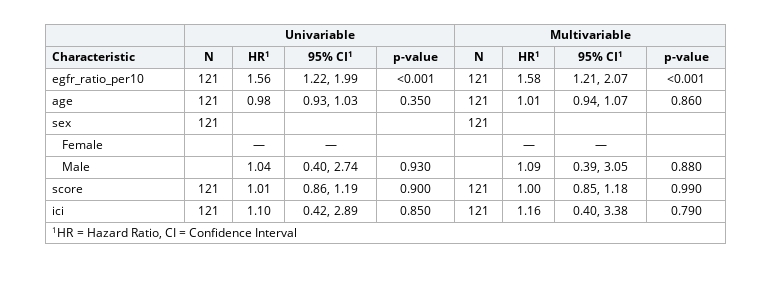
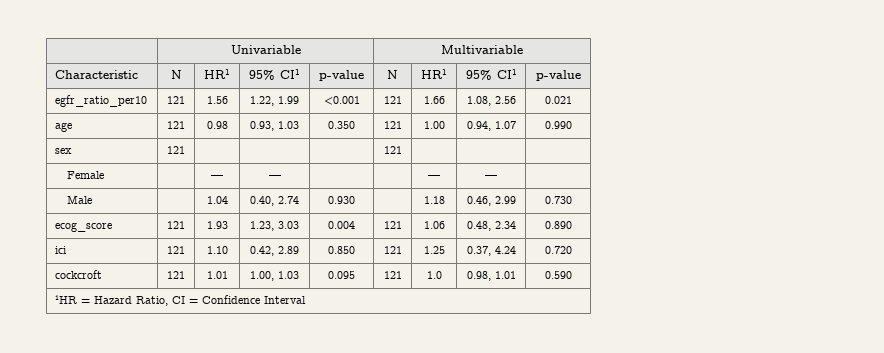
[516,74,541,83] [573,74,628,85] [667,74,705,83] 1.58 | 1.21, 2.07 | <0.001 -> [423,96,445,104] [466,96,516,106] [544,96,572,104] 1.66 | 1.08, 2.56 | 0.021
[516,96,541,105] 1.01 -> [423,121,445,129] 1.00
[670,96,702,105] 0.860 -> [544,121,572,129] 0.990
[516,162,541,171] [573,162,628,173] [670,162,702,171] [52,187,84,193] [198,184,219,193] [246,184,271,193] [303,184,358,195] [400,184,431,193] [468,184,489,193] [516,184,541,193] [573,184,628,195] [670,184,702,193] 1.09 | 0.39, 3.05 | 0.880 // score | 121 | 1.01 | 0.86, 1.19 | 0.900 | 121 | 1.00 | 0.85, 1.18 | 0.990 -> [423,196,445,204] [466,196,516,206] [544,196,572,204] [55,222,113,232] [167,221,185,229] [206,221,228,229] [250,221,299,231] [328,221,355,229] [383,221,402,229] [423,221,445,229] [466,221,516,231] [544,221,572,229] 1.18 | 0.46, 2.99 | 0.730 // ecog_score | 121 | 1.93 | 1.23, 3.03 | 0.004 | 121 | 1.06 | 0.48, 2.34 | 0.890
[516,206,541,215] [573,206,628,217] [670,206,702,215] 1.16 | 0.40, 3.38 | 0.790 -> [423,246,445,254] [466,246,516,256] [544,246,572,254] [55,270,103,279] [167,271,185,279] [206,271,228,279] [250,271,299,281] [328,271,355,279] [383,271,402,279] [426,271,442,279] [466,271,516,281] [544,271,572,279] 1.25 | 0.37, 4.24 | 0.720 // cockcroft | 121 | 1.01 | 1.00, 1.03 | 0.095 | 121 | 1.0 | 0.98, 1.01 | 0.590

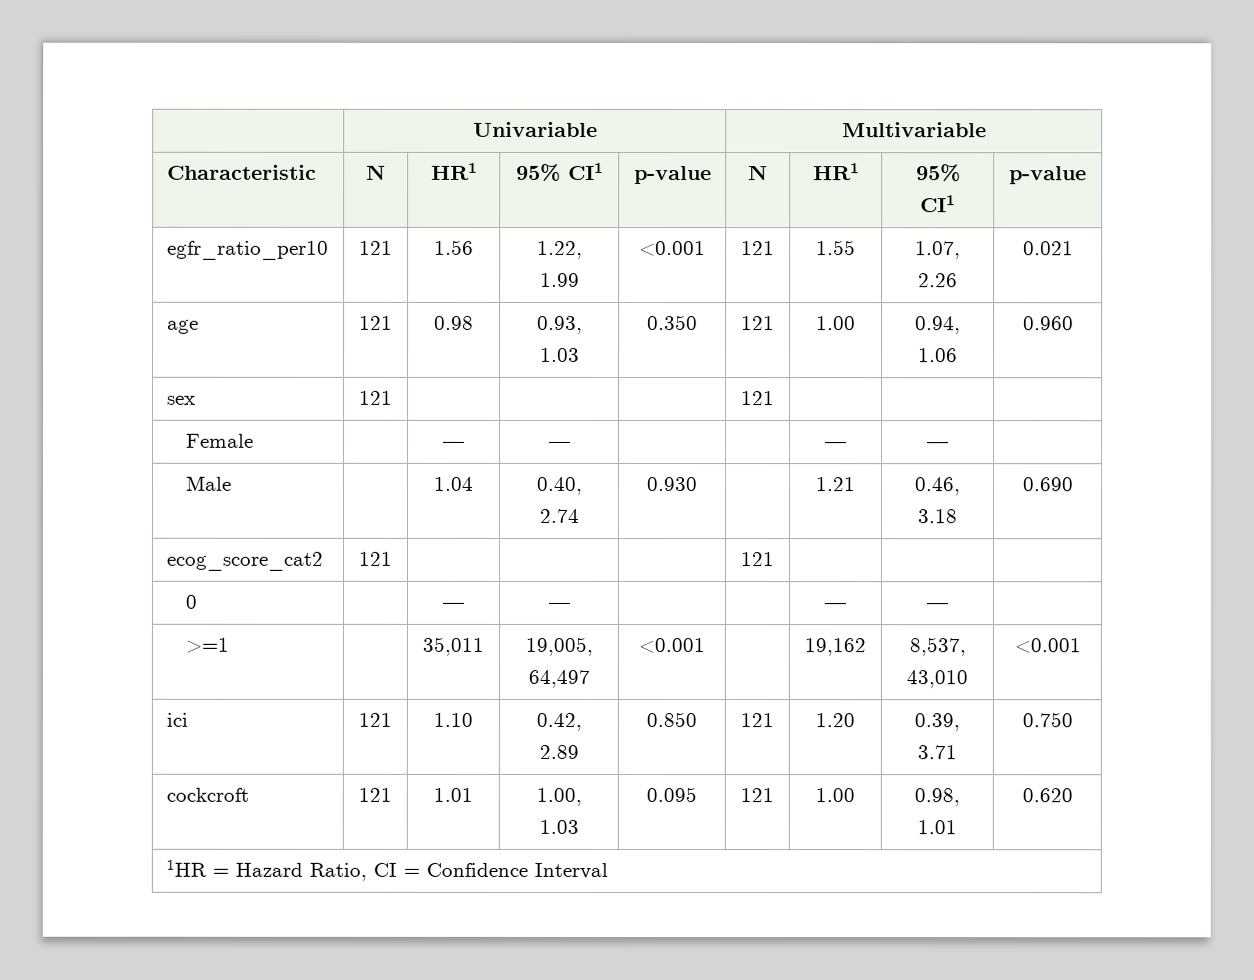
[423,96,445,104] [466,96,516,106] 1.66 | 1.08, 2.56 -> [816,240,856,256] [915,241,961,260] [918,273,958,288] 1.55 | 1.07, 2.26
[494,121,516,129] [544,121,572,129] 1.07 | 0.990 -> [918,348,958,363] [1022,316,1074,331] 1.06 | 0.960
[423,196,445,204] 1.18 -> [815,477,856,492] 1.21
[494,196,516,204] [544,196,572,204] [55,222,113,232] [167,221,185,229] [206,221,228,229] [250,221,299,231] [328,221,355,229] [383,221,402,229] [423,221,445,229] [466,221,516,231] [544,221,572,229] 2.99 | 0.730 // ecog_score | 121 | 1.93 | 1.23, 3.03 | 0.004 | 121 | 1.06 | 0.48, 2.34 | 0.890 -> [917,509,957,524] [1021,477,1074,492] [165,551,323,571] [358,551,392,566] [740,552,774,567] [184,594,197,609] [442,602,464,609] [547,602,570,609] [824,603,846,610] [926,603,948,610] [184,637,229,653] [422,636,484,656] [524,636,593,656] [527,669,590,688] [638,638,705,654] [804,638,866,657] [908,637,966,657] [906,670,968,689] [1013,638,1081,654] 3.18 | 0.690 // ecog_score_cat2 | 121 | | | | 121 | | | // 0 | | — | — | | | — | — | // >=1 | | 35,011 | 19,005, 64,497 | <0.001 | | 19,162 | 8,537, 43,010 | <0.001
[423,246,445,254] [466,246,516,256] [544,246,572,254] 1.25 | 0.37, 4.24 | 0.720 -> [815,713,855,728] [914,713,960,732] [917,745,957,760] [1021,712,1073,728] 1.20 | 0.39, 3.71 | 0.750
[426,271,442,279] 1.0 -> [815,788,855,803] 1.00
[544,271,572,279] 0.590 -> [1021,788,1073,803] 0.620

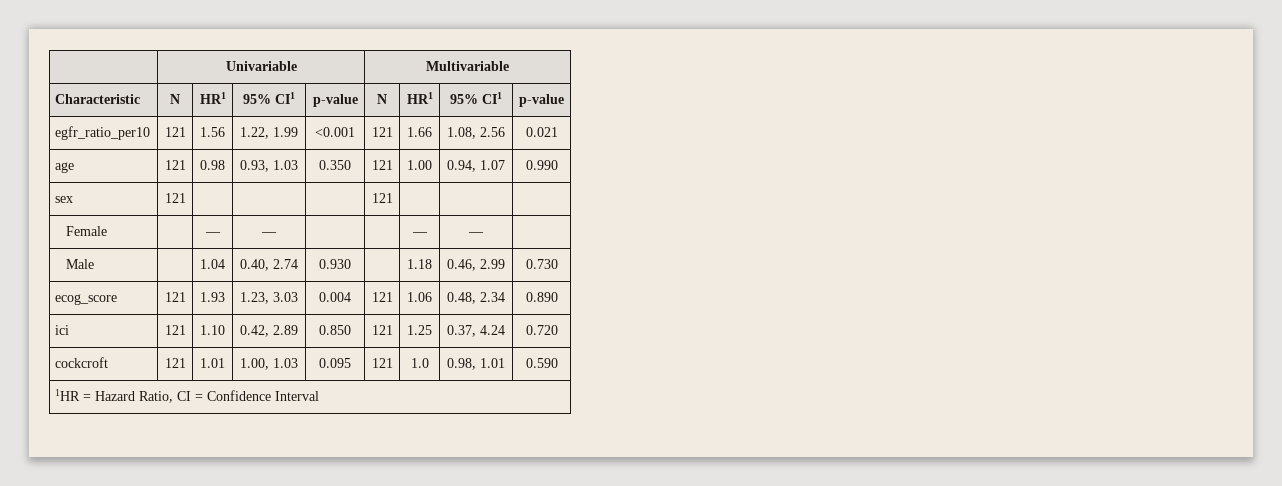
[816,240,856,256] [915,241,961,260] [918,273,958,288] 1.55 | 1.07, 2.26 -> [407,127,432,137] [447,127,505,139] 1.66 | 1.08, 2.56
[918,348,958,363] [1022,316,1074,331] 1.06 | 0.960 -> [480,160,505,170] [525,160,558,170] 1.07 | 0.990
[815,477,856,492] 1.21 -> [407,259,432,269] 1.18
[917,509,957,524] [1021,477,1074,492] [165,551,323,571] [358,551,392,566] [740,552,774,567] [184,594,197,609] [442,602,464,609] [547,602,570,609] [824,603,846,610] [926,603,948,610] [184,637,229,653] [422,636,484,656] [524,636,593,656] [527,669,590,688] [638,638,705,654] [804,638,866,657] [908,637,966,657] [906,670,968,689] [1013,638,1081,654] 3.18 | 0.690 // ecog_score_cat2 | 121 | | | | 121 | | | // 0 | | — | — | | | — | — | // >=1 | | 35,011 | 19,005, 64,497 | <0.001 | | 19,162 | 8,537, 43,010 | <0.001 -> [480,259,505,269] [525,259,558,269] [55,294,118,305] [164,292,186,302] [200,292,225,302] [240,292,298,304] [319,292,351,302] [371,292,393,302] [407,292,432,302] [447,292,505,304] [525,292,558,302] 2.99 | 0.730 // ecog_score | 121 | 1.93 | 1.23, 3.03 | 0.004 | 121 | 1.06 | 0.48, 2.34 | 0.890
[815,713,855,728] [914,713,960,732] [917,745,957,760] [1021,712,1073,728] 1.20 | 0.39, 3.71 | 0.750 -> [407,325,432,335] [447,325,505,337] [525,325,558,335] 1.25 | 0.37, 4.24 | 0.720
[815,788,855,803] 1.00 -> [410,358,429,368] 1.0
[1021,788,1073,803] 0.620 -> [525,358,558,368] 0.590

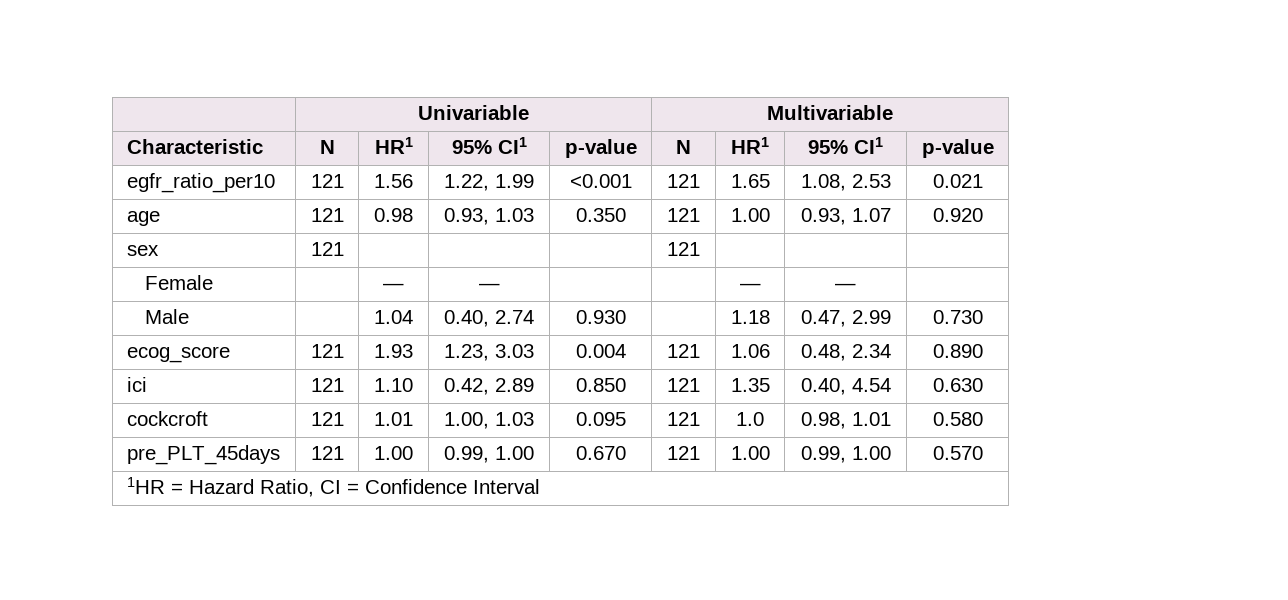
[407,127,432,137] 1.66 -> [730,174,770,188] 1.65
[480,127,505,137] 2.56 -> [851,174,891,188] 2.53
[447,160,476,172] 0.94, -> [800,208,846,225] 0.93,
[525,160,558,170] 0.990 -> [932,208,983,222] 0.920
[447,259,476,271] 0.46, -> [800,310,846,327] 0.47,
[407,325,432,335] [447,325,505,337] [525,325,558,335] 1.25 | 0.37, 4.24 | 0.720 -> [730,378,770,392] [800,378,891,395] [932,378,983,392] 1.35 | 0.40, 4.54 | 0.630
[525,358,558,368] 0.590 -> [932,412,983,426] [126,445,280,465] [310,446,344,460] [374,446,413,460] [444,446,534,463] [575,446,626,460] [667,446,700,460] [730,446,770,460] [800,446,891,463] [932,446,983,460] 0.580 // pre_PLT_45days | 121 | 1.00 | 0.99, 1.00 | 0.670 | 121 | 1.00 | 0.99, 1.00 | 0.570

